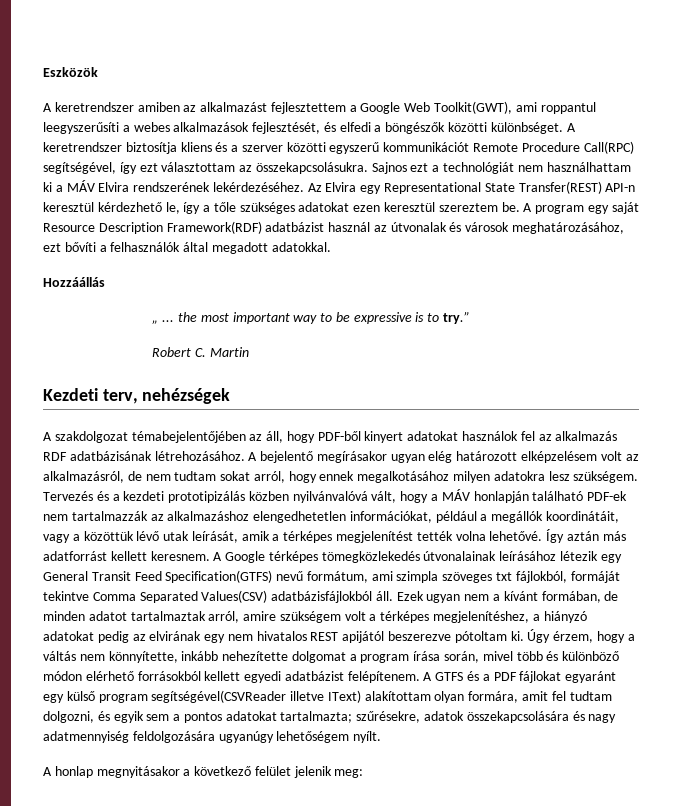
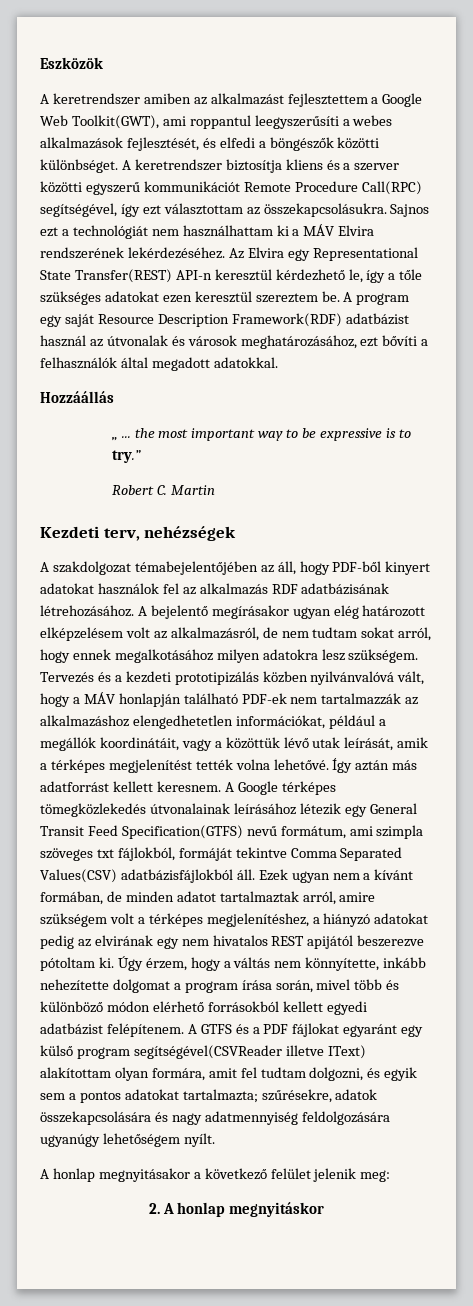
(364, 773) none -> [148,1202,325,1217] // 2. A honlap megnyitáskor

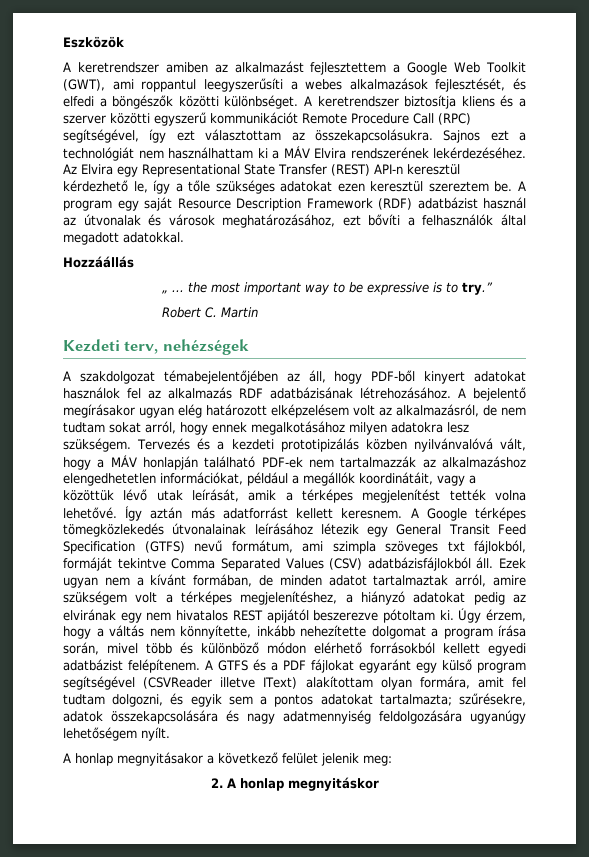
[71,115,159,129] Toolkit(GWT), -> [486,62,527,73] [63,79,105,91] Toolkit (GWT),
[361,181,422,195] Call(RPC) -> [413,113,471,125] Call (RPC)
[74,269,172,283] Transfer(REST) -> [278,164,370,176] Transfer (REST)
[231,313,342,327] Framework(RDF) -> [306,198,412,210] Framework (RDF)
[121,825,243,839] Specification(GTFS) -> [63,541,185,554] Specification (GTFS)
[40,869,117,883] Values(CSV) -> [285,558,363,570] Values (CSV)
[133,1045,282,1059] segítségével(CSVReader -> [63,676,213,690] segítségével (CSVReader

